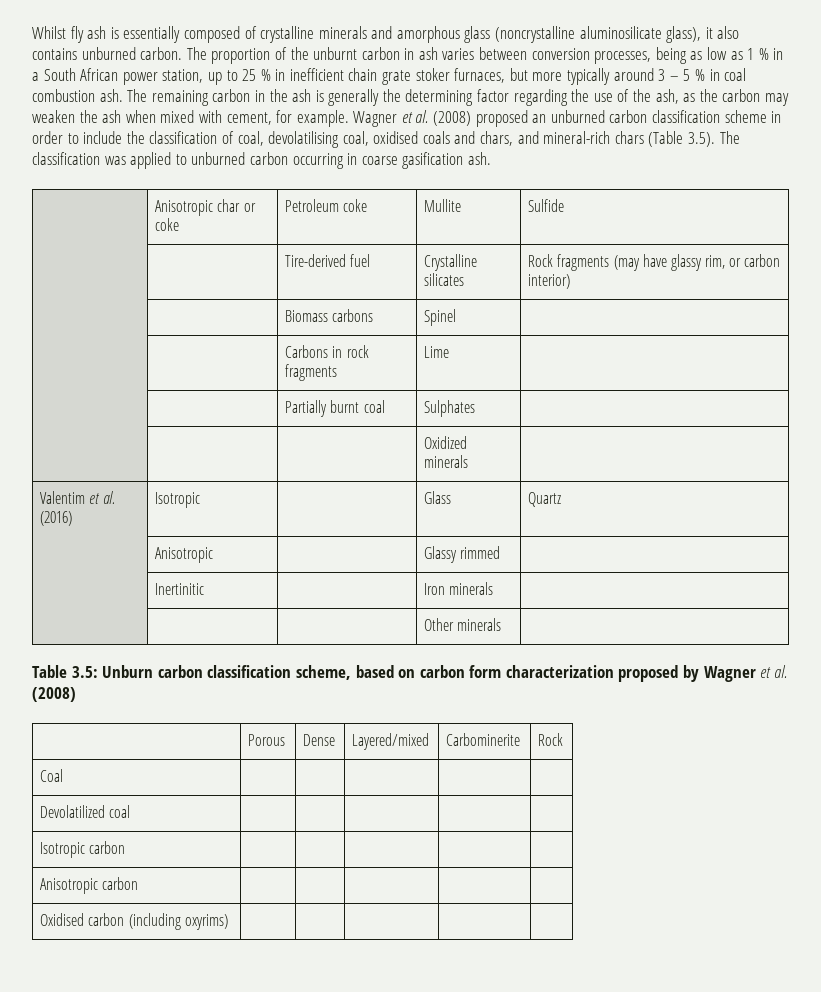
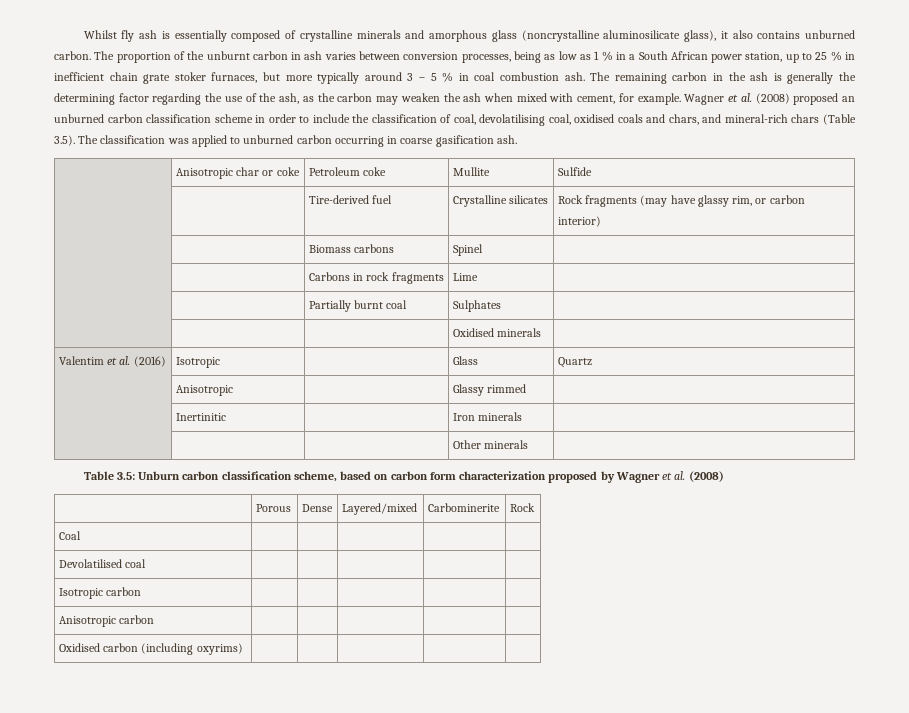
[424,436,468,449] Oxidized -> [452,328,494,337] Oxidised
[40,805,106,818] Devolatilized -> [58,559,122,568] Devolatilised

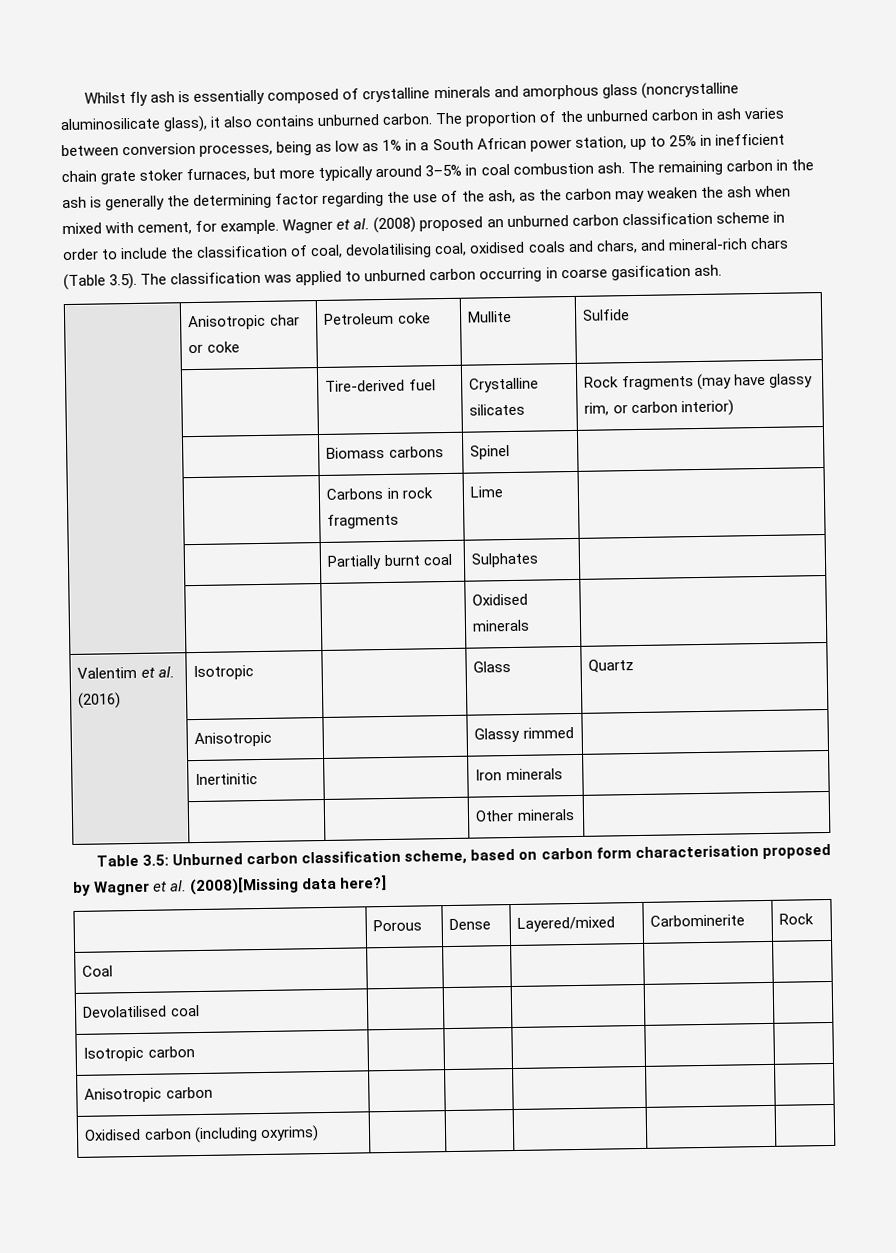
[206,51,250,60] unburnt -> [585,109,648,122] unburned
[594,51,613,61] 1 % -> [382,139,403,151] 1%
[815,51,842,61] 25 % -> [668,134,697,147] 25%
[407,72,454,82] 3 – 5 % -> [425,164,463,177] 3–5%
[138,471,181,480] Unburn -> [172,853,244,866] Unburned
[459,471,547,480] characterization -> [634,845,759,859] characterisation
[688,471,724,482] (2008) -> [189,875,388,896] (2008)[Missing data here?]

